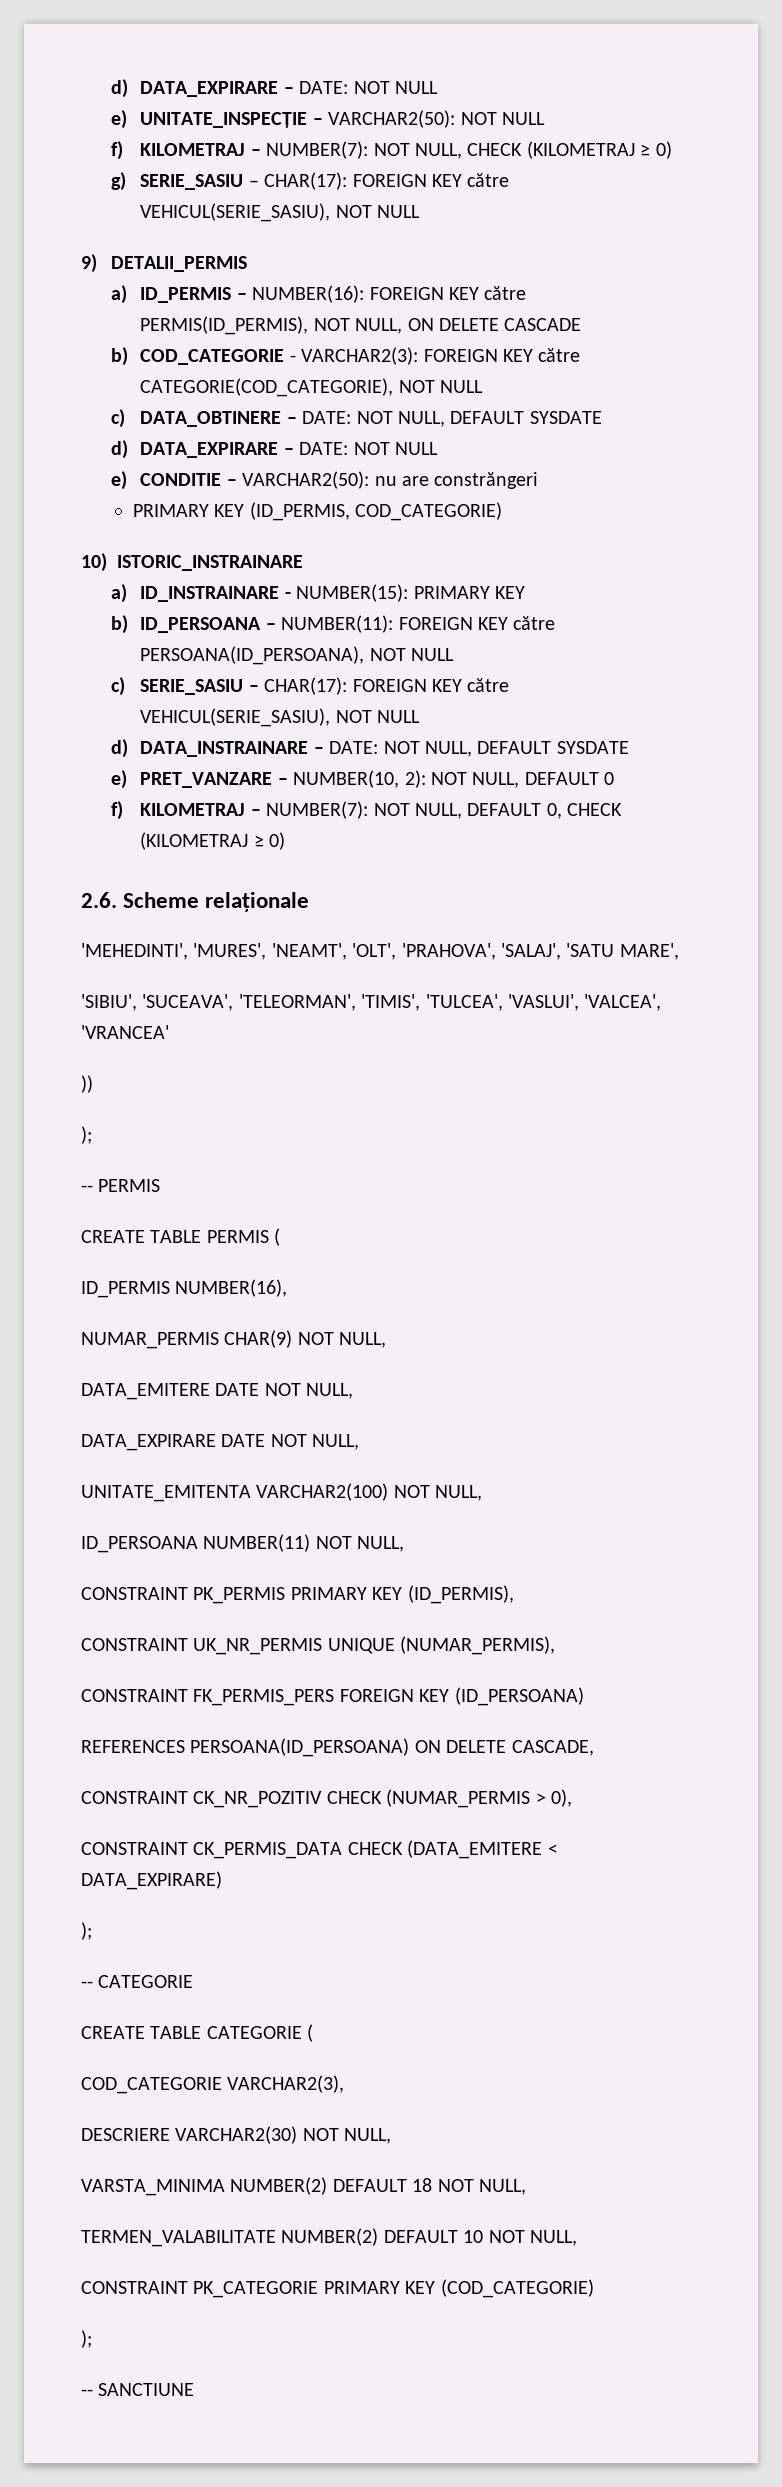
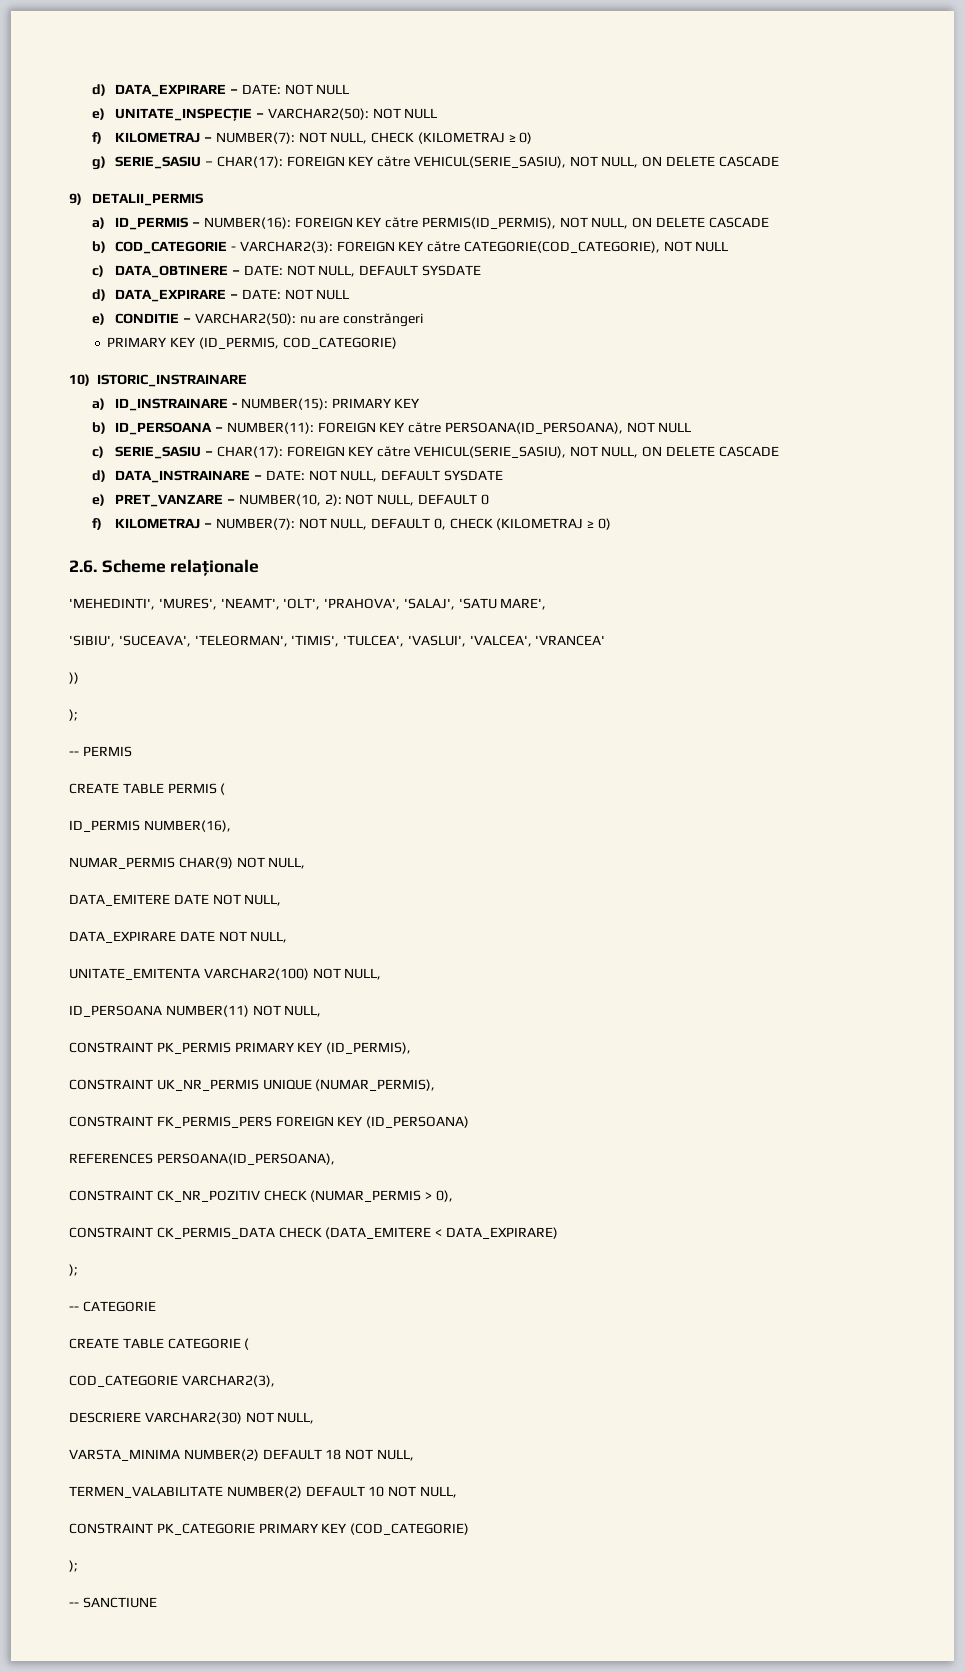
[377,205,421,218] NULL -> [601,156,779,168] NULL, ON DELETE CASCADE
[377,710,421,723] NULL -> [601,446,779,458] NULL, ON DELETE CASCADE
[190,1738,594,1757] PERSOANA(ID_PERSOANA) ON DELETE CASCADE, -> [156,1153,335,1165] PERSOANA(ID_PERSOANA),

